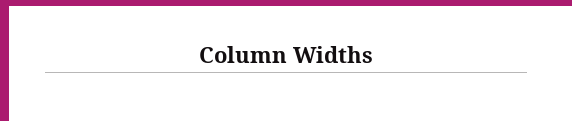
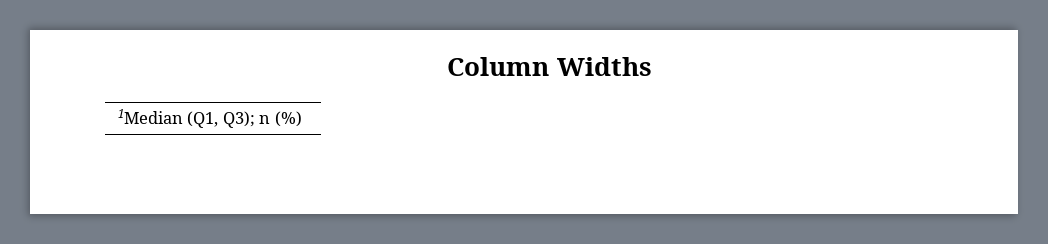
(373, 54) none -> [117,109,302,128] // 1Median (Q1, Q3); n (%)

